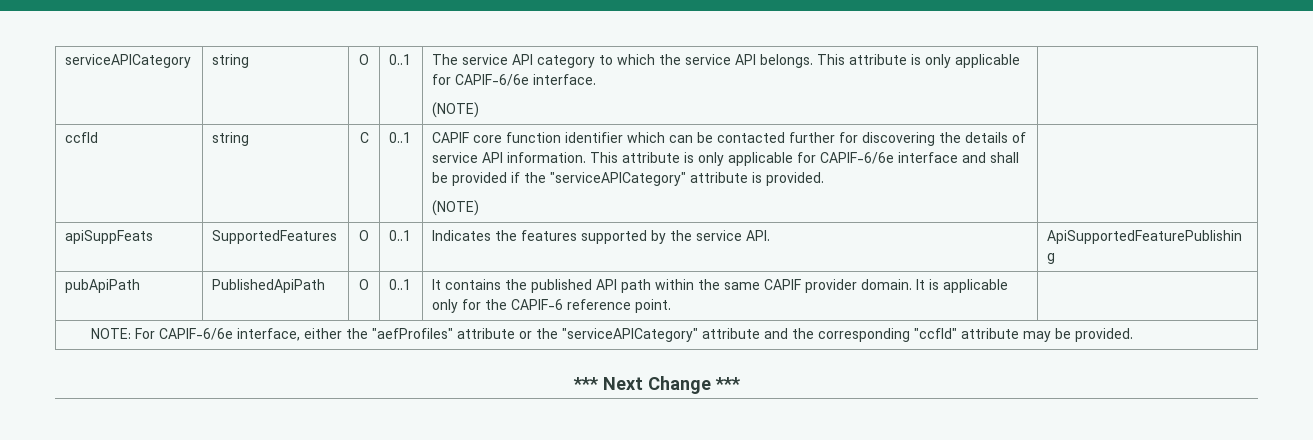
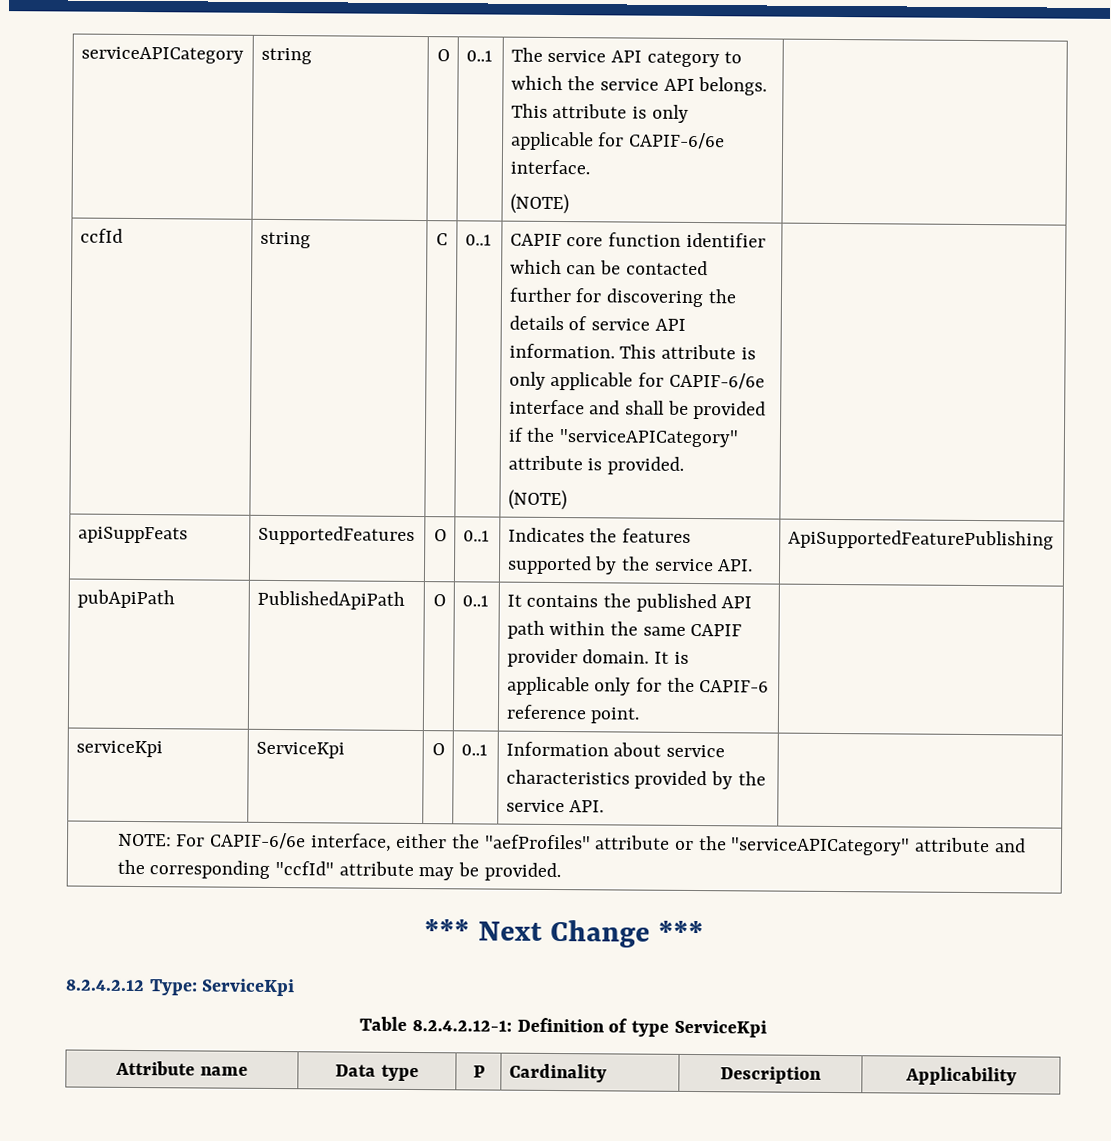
(672, 306) none -> [75,740,163,758] [255,741,345,759] [431,743,445,756] [460,744,488,756] [505,741,726,758] [505,769,766,790] [505,799,605,813] // serviceKpi | ServiceKpi | O | 0..1 | Information about service characteristics provided by the service API. |
(740, 383) none -> [65,978,296,997] [359,1016,767,1038] [115,1060,248,1076] [335,1064,419,1082] [472,1065,485,1078] [508,1063,607,1083] [720,1066,822,1084] [904,1066,1017,1086] // 8.2.4.2.12 Type: ServiceKpi // Table 8.2.4.2.12-1: Definition of type ServiceKpi // Attribute name | Data type | P | Cardinality | Description | Applicability

